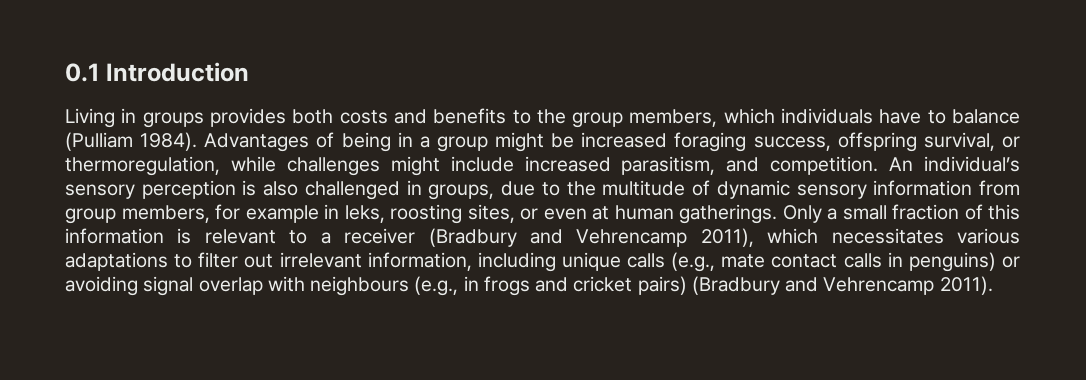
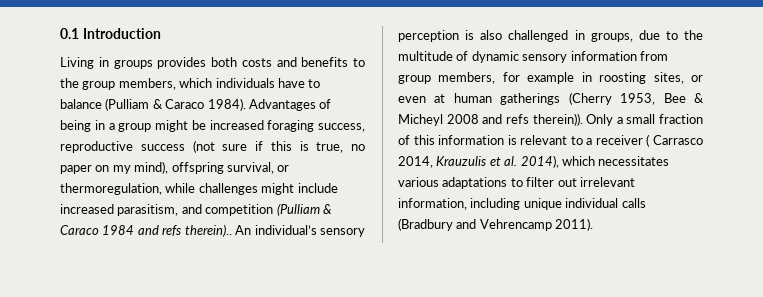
(133, 141) none -> [152,99,205,109] & Caraco
(831, 143) none -> [60,140,365,153] [60,161,169,174] reproductive success (not sure if this is true, no paper on my mind),
[770,156,879,175] competition. -> [205,203,332,216] [60,224,232,237] competition (Pulliam & Caraco 1984 and refs therein)..
[344,205,385,223] leks, -> (592, 77) none
[679,204,777,224] gatherings. -> [500,92,704,105] [398,113,583,126] gatherings (Cherry 1953, Bee & Micheyl 2008 and refs therein)).
[428,228,754,247] (Bradbury and Vehrencamp 2011), -> [646,134,703,147] [398,155,559,168] ( Carrasco 2014, Krauzulis et al. 2014),
[627,252,1020,272] [65,276,687,296] calls (e.g., mate contact calls in penguins) or avoiding signal overlap with neighbours (e.g., in frogs and cricket pairs) -> [565,198,646,208] individual calls

